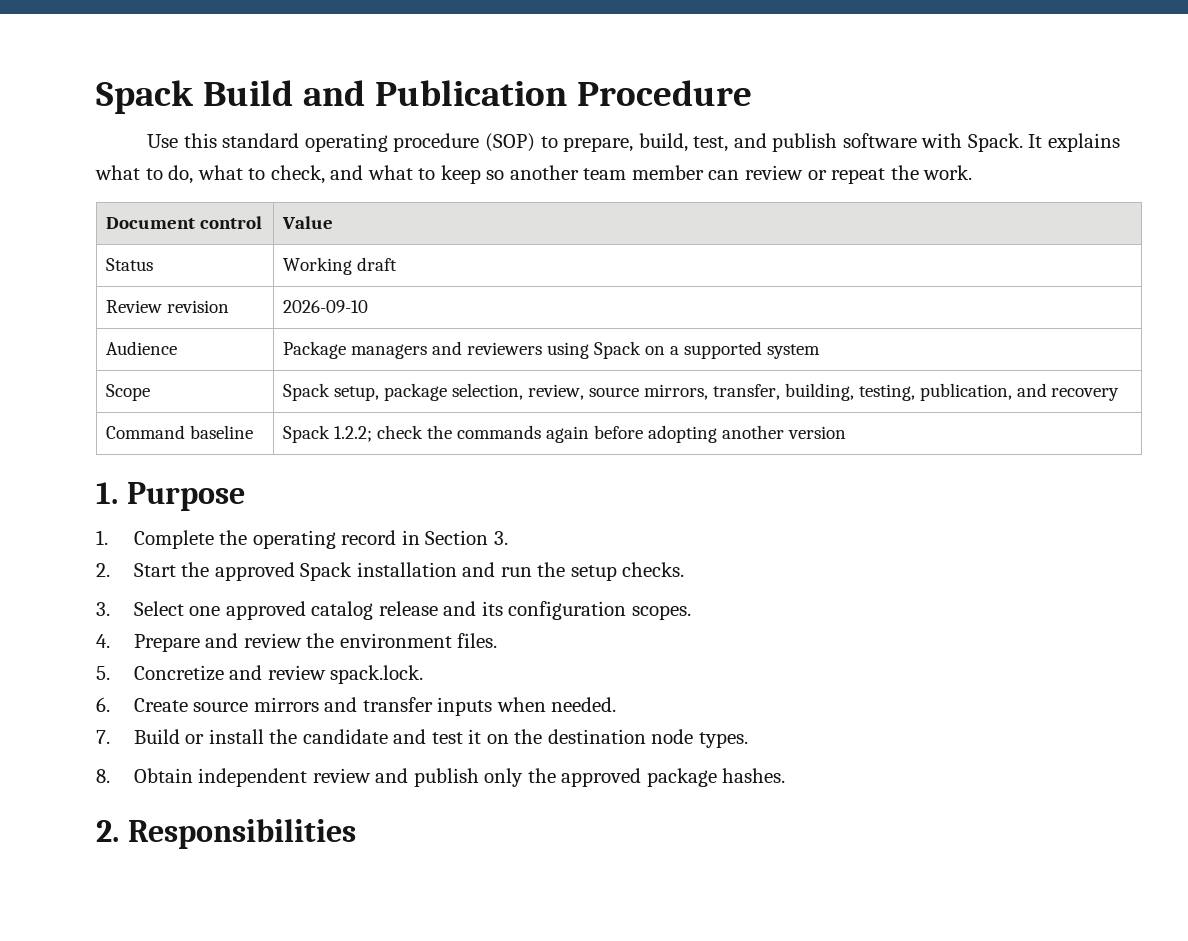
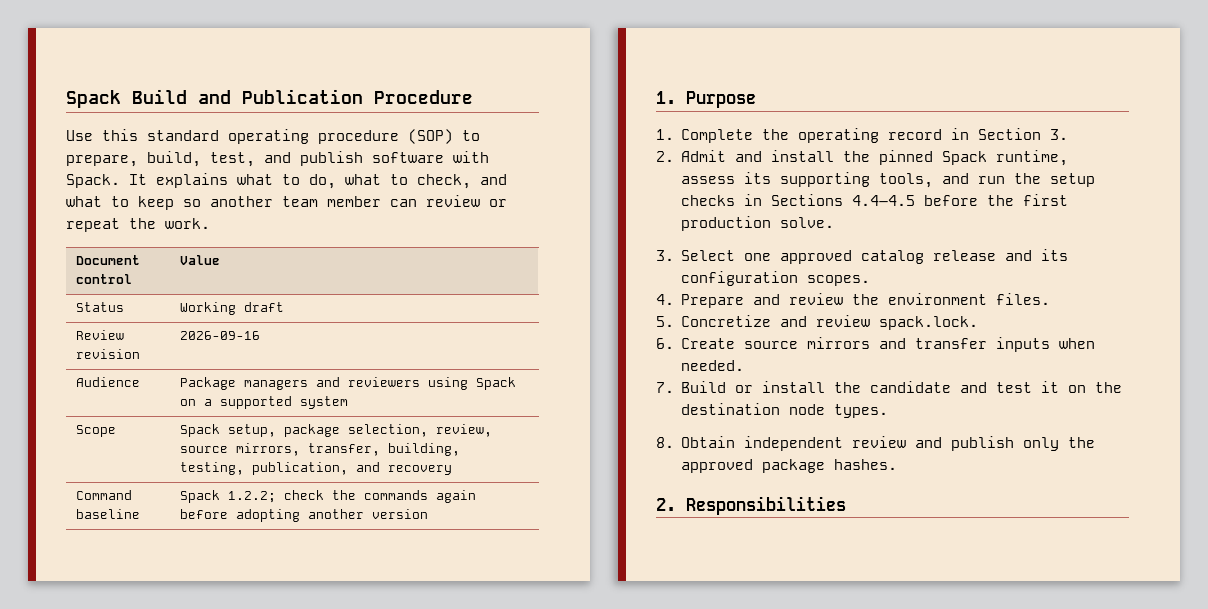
[282,300,368,313] 2026-09-10 -> [180,331,261,340] 2026-09-16
[133,562,685,581] Start the approved Spack installation and run the setup checks. -> [681,150,1069,166] [681,172,1096,188] [681,194,1069,206] [681,216,835,231] Admit and install the pinned Spack runtime, assess its supporting tools, and run the setup checks in Sections 4.4–4.5 before the first production solve.

